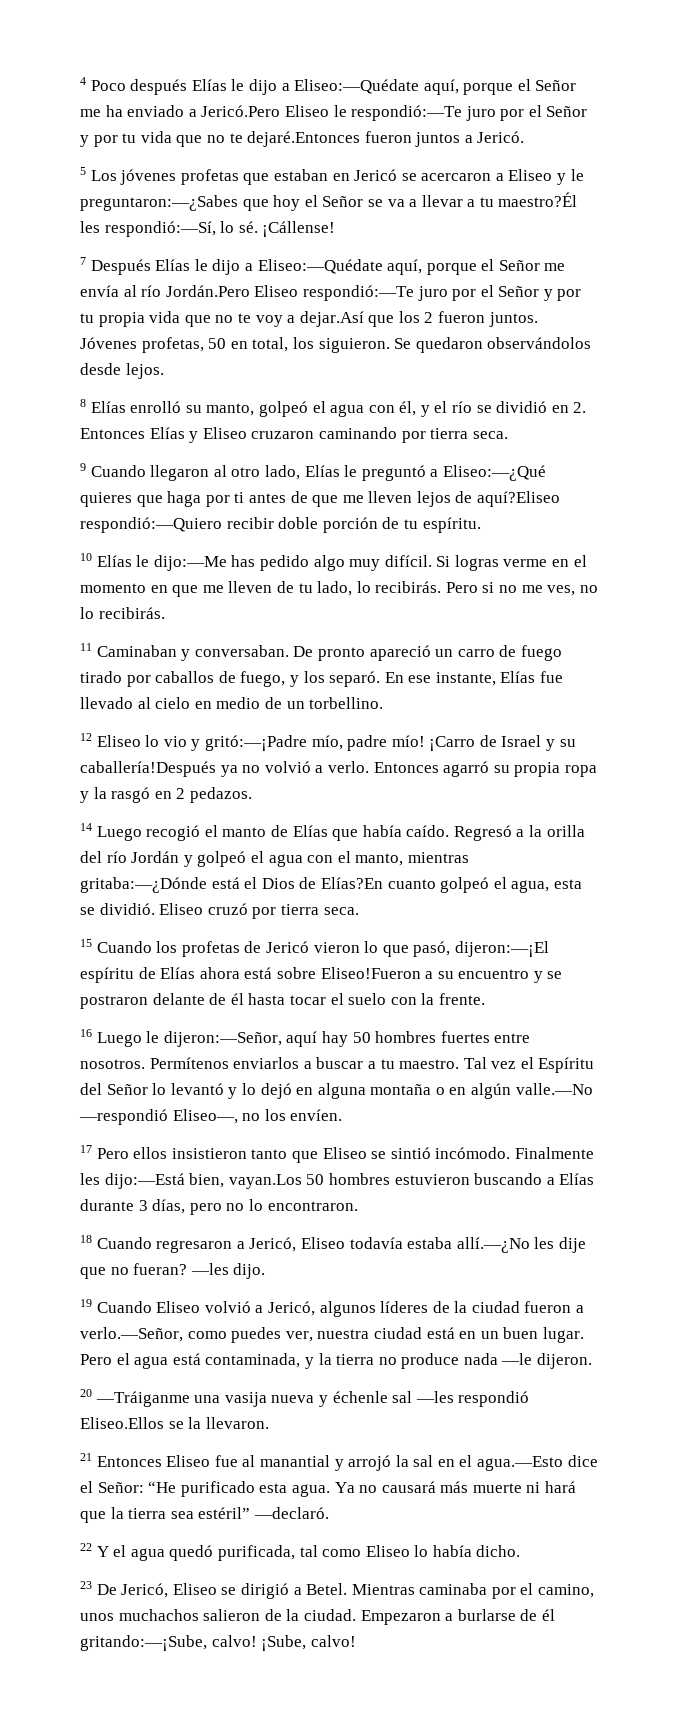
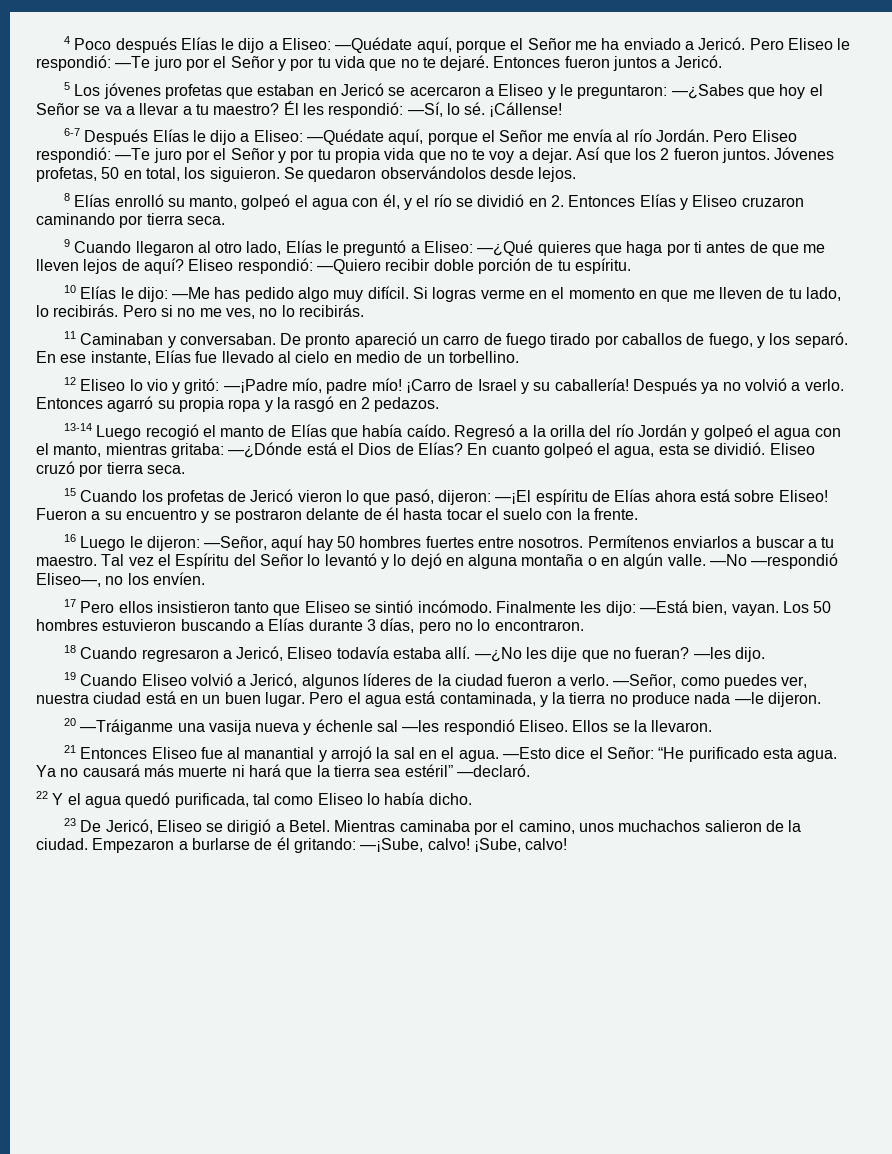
[294,79,420,94] Eliseo:—Quédate -> [282,37,413,53] Eliseo: —Quédate
[201,105,463,121] Jericó.Pero Eliseo le respondió:—Te -> [698,37,851,50] [36,55,151,71] Jericó. Pero Eliseo le respondió: —Te
[247,131,361,147] dejaré.Entonces -> [440,55,561,71] dejaré. Entonces
[80,195,238,211] preguntaron:—¿Sabes -> [577,84,744,99] preguntaron: —¿Sabes
[498,192,578,207] [80,221,216,237] maestro?Él les respondió:—Sí, -> [213,101,443,118] maestro? Él les respondió: —Sí,
[80,257,86,265] 7 -> [63,128,80,136] 6-7
[257,259,383,274] Eliseo:—Quédate -> [253,129,385,145] Eliseo: —Quédate
[165,285,414,301] Jordán.Pero Eliseo respondió:—Te -> [656,129,797,142] [36,147,151,163] Jordán. Pero Eliseo respondió: —Te
[299,311,364,327] dejar.Así -> [532,147,601,163] dejar. Así
[442,465,546,481] Eliseo:—¿Qué -> [424,240,534,256] Eliseo: —¿Qué
[477,491,561,507] [80,517,222,533] aquí?Eliseo respondió:—Quiero -> [143,258,381,274] aquí? Eliseo respondió: —Quiero
[153,555,227,571] dijo:—Me -> [137,287,211,302] dijo: —Me
[204,735,307,751] gritó:—¡Padre -> [184,378,288,394] gritó: —¡Padre
[80,761,216,777] caballería!Después -> [554,378,698,394] caballería! Después
[80,823,92,831] 14 -> [63,423,92,431] 13-14
[80,877,207,893] gritaba:—¿Dónde -> [170,442,303,458] gritaba: —¿Dónde
[320,877,383,889] Elías?En -> [417,442,488,455] Elías? En
[454,941,549,957] dijeron:—¡El -> [438,490,532,505] dijeron: —¡El
[320,967,421,979] Eliseo!Fueron -> [778,490,828,502] [36,508,87,520] Eliseo! Fueron
[163,1031,282,1047] dijeron:—Señor, -> [146,536,268,551] dijeron: —Señor,
[515,1083,593,1095] valle.—No -> [667,554,748,566] valle. —No
[104,1173,302,1189] dijo:—Está bien, vayan.Los -> [605,600,810,616] dijo: —Está bien, vayan. Los
[456,1237,530,1253] allí.—¿No -> [445,646,522,662] allí. —¿No
[80,1327,183,1342] verlo.—Señor, -> [570,674,677,688] verlo. —Señor,
[80,1417,164,1429] Eliseo.Ellos -> [519,720,609,732] Eliseo. Ellos
[477,1456,564,1471] agua.—Esto -> [458,747,552,762] agua. —Esto
[80,1635,207,1651] gritando:—¡Sube, -> [293,838,424,853] gritando: —¡Sube,

